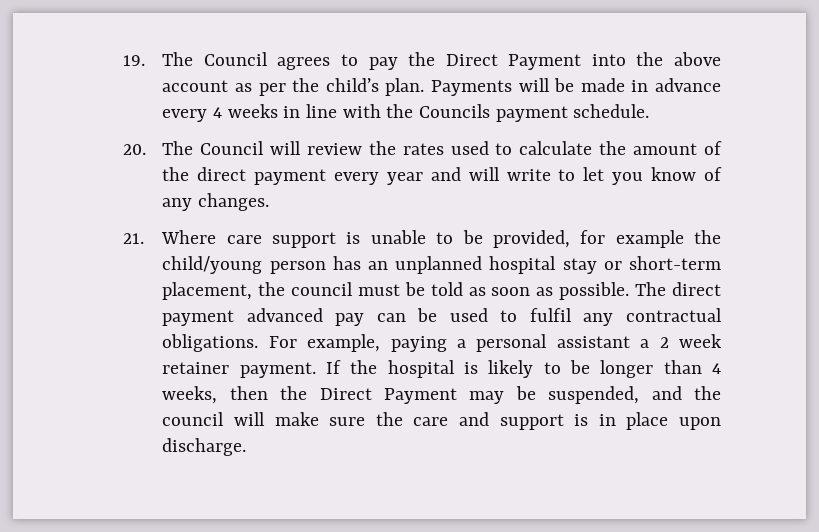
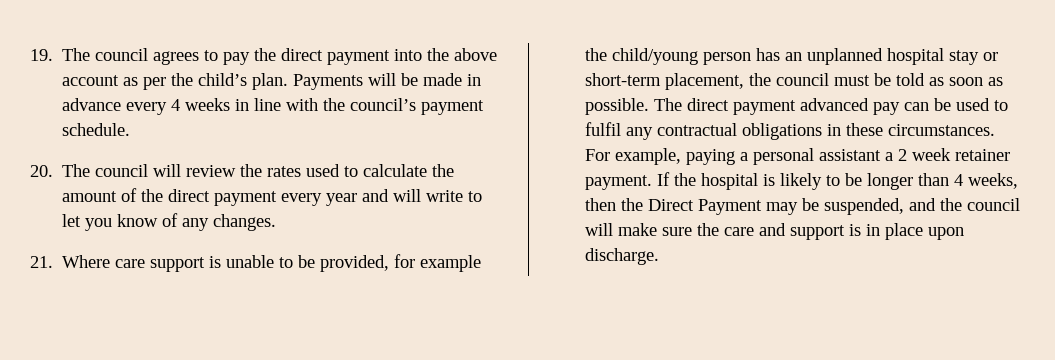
[203,52,268,66] Council -> [95,48,149,61] council
[445,54,582,70] Direct Payment -> [281,48,391,65] direct payment
[418,104,490,118] Councils -> [350,98,417,111] council’s
[200,141,265,155] Council -> [95,164,149,177] council
[162,334,259,352] obligations. -> [742,123,996,140] obligations in these circumstances.

